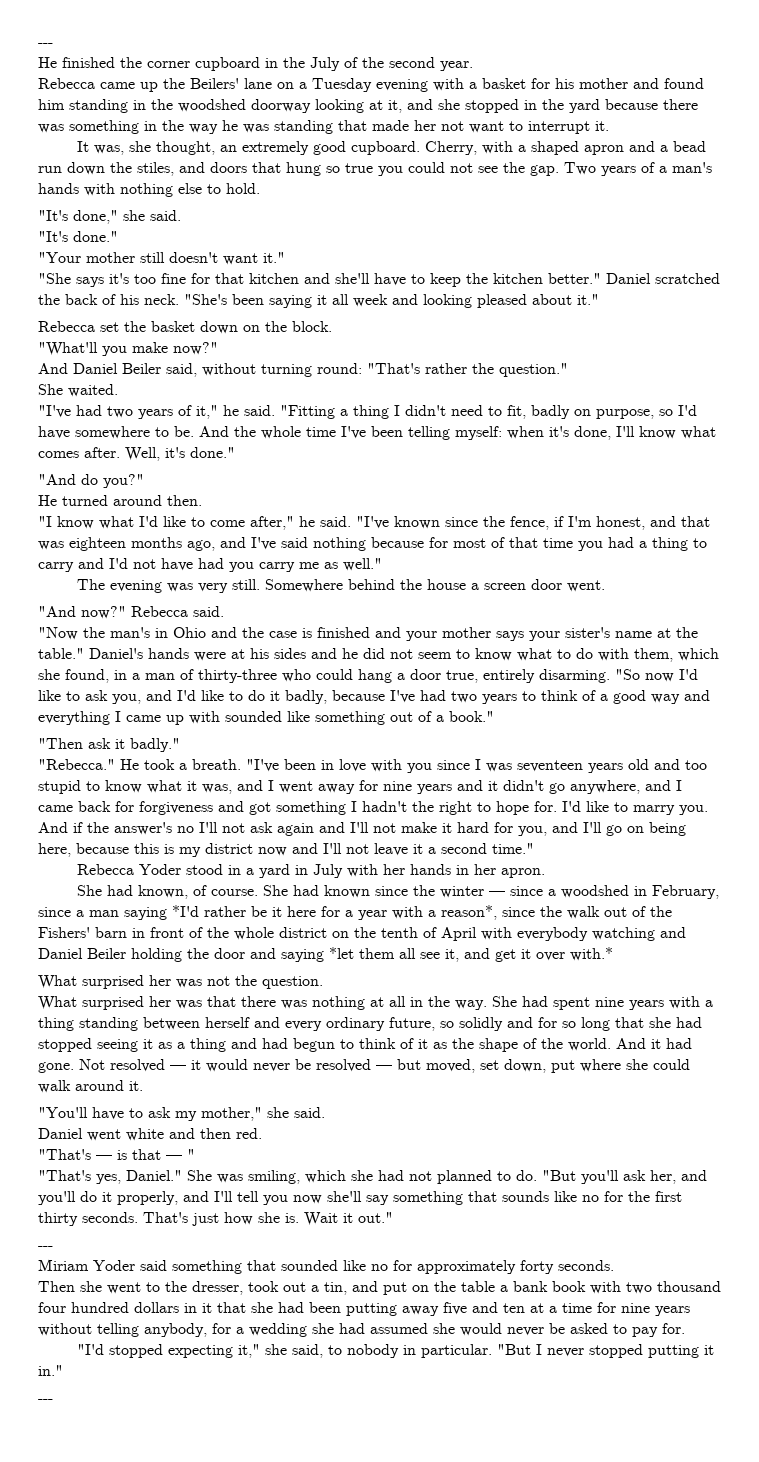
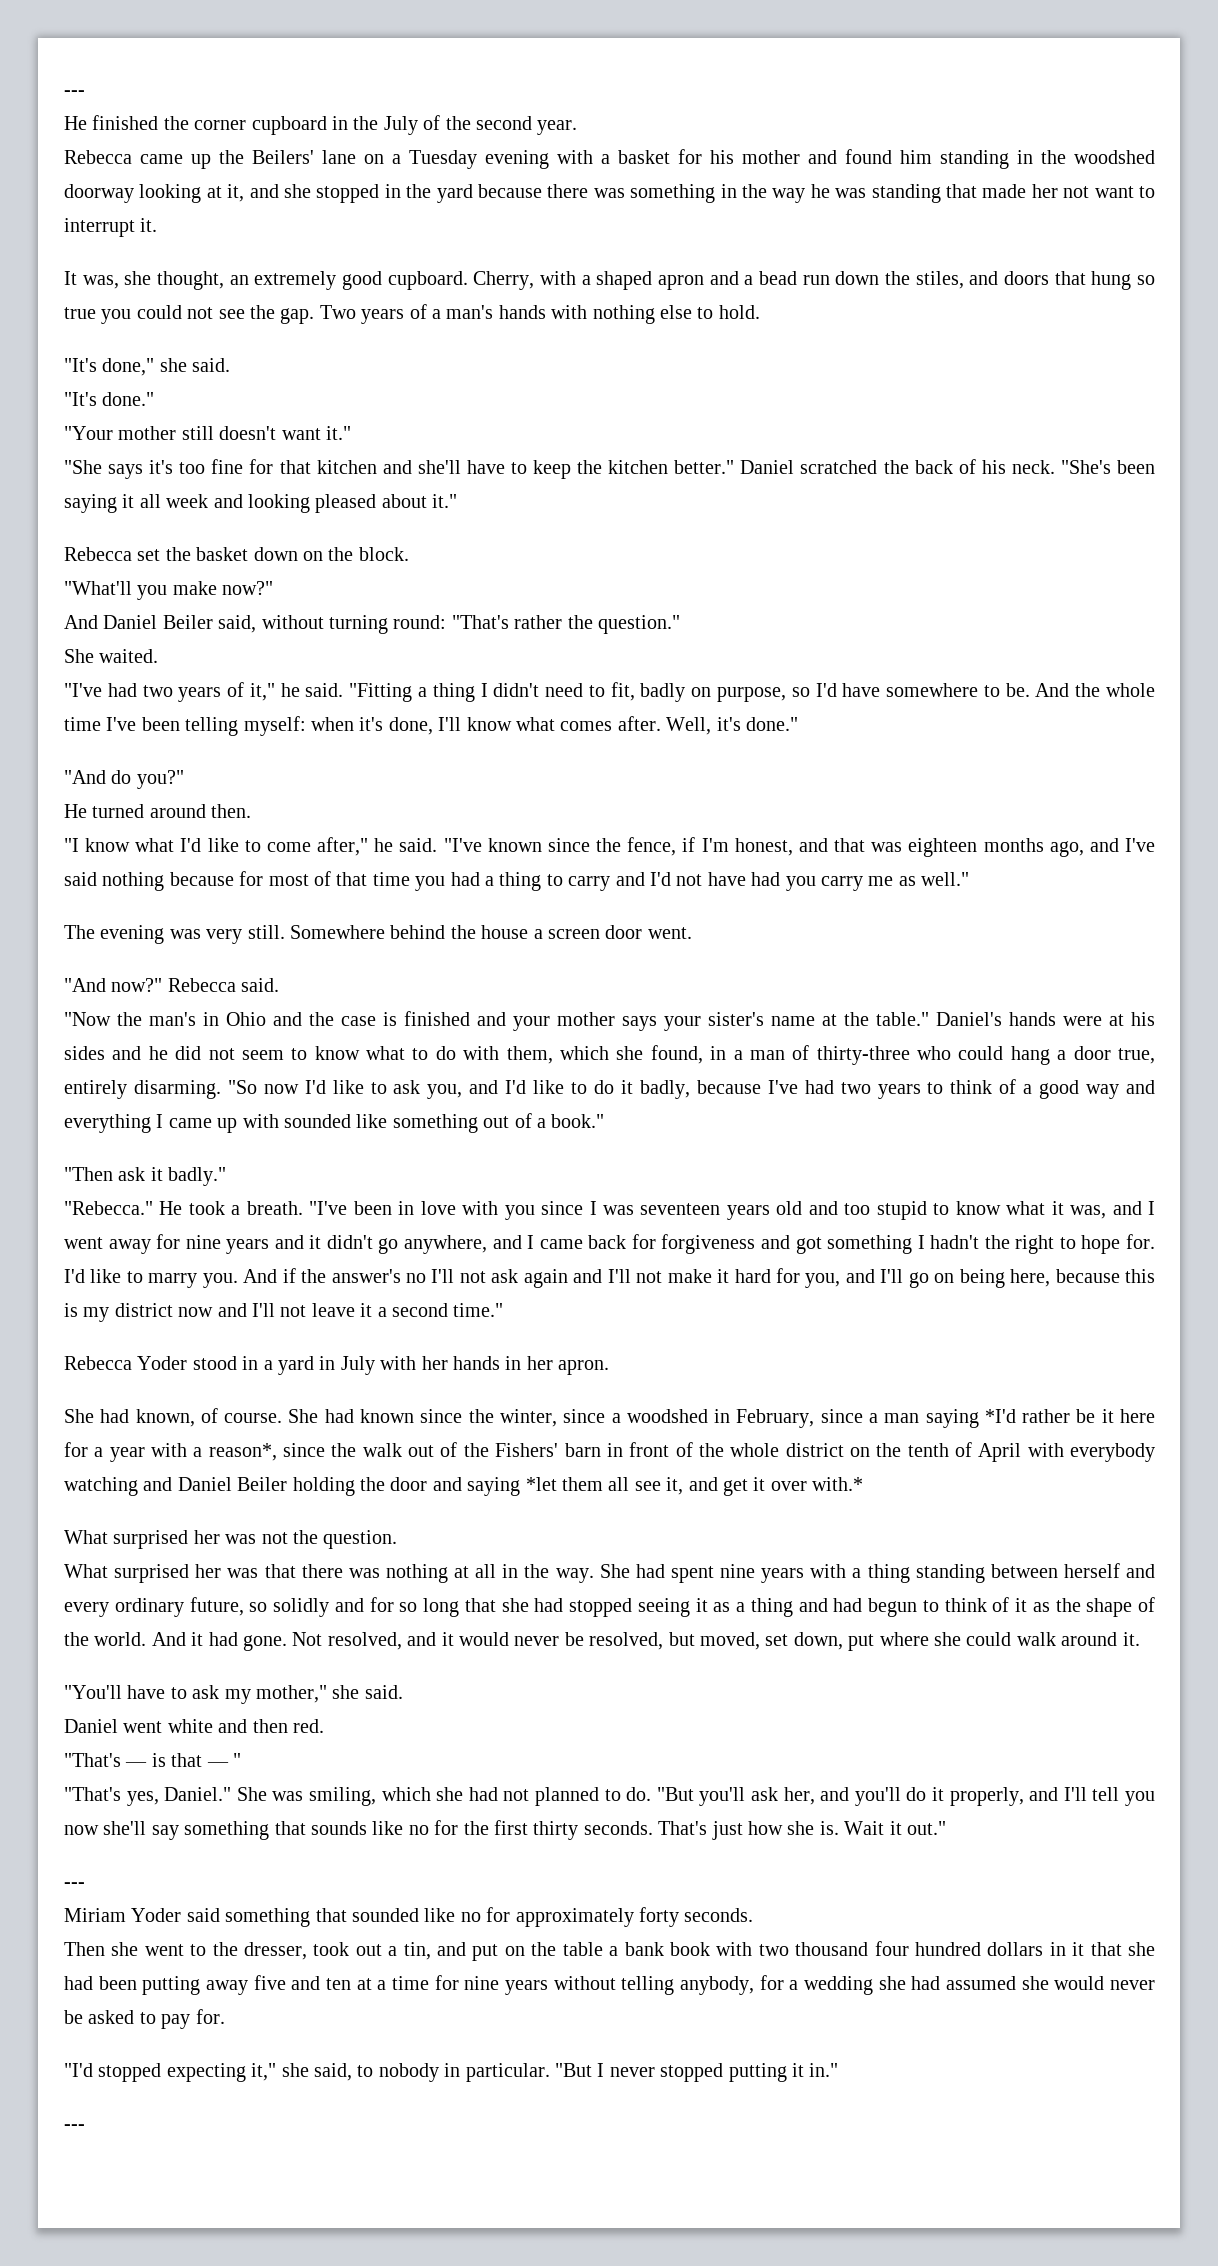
[440,886,506,898] winter — -> [499,1409,557,1427] winter,
[110,1059,186,1072] resolved — -> [327,1632,437,1650] resolved, and
[316,1059,392,1072] resolved — -> [589,1632,664,1650] resolved,

